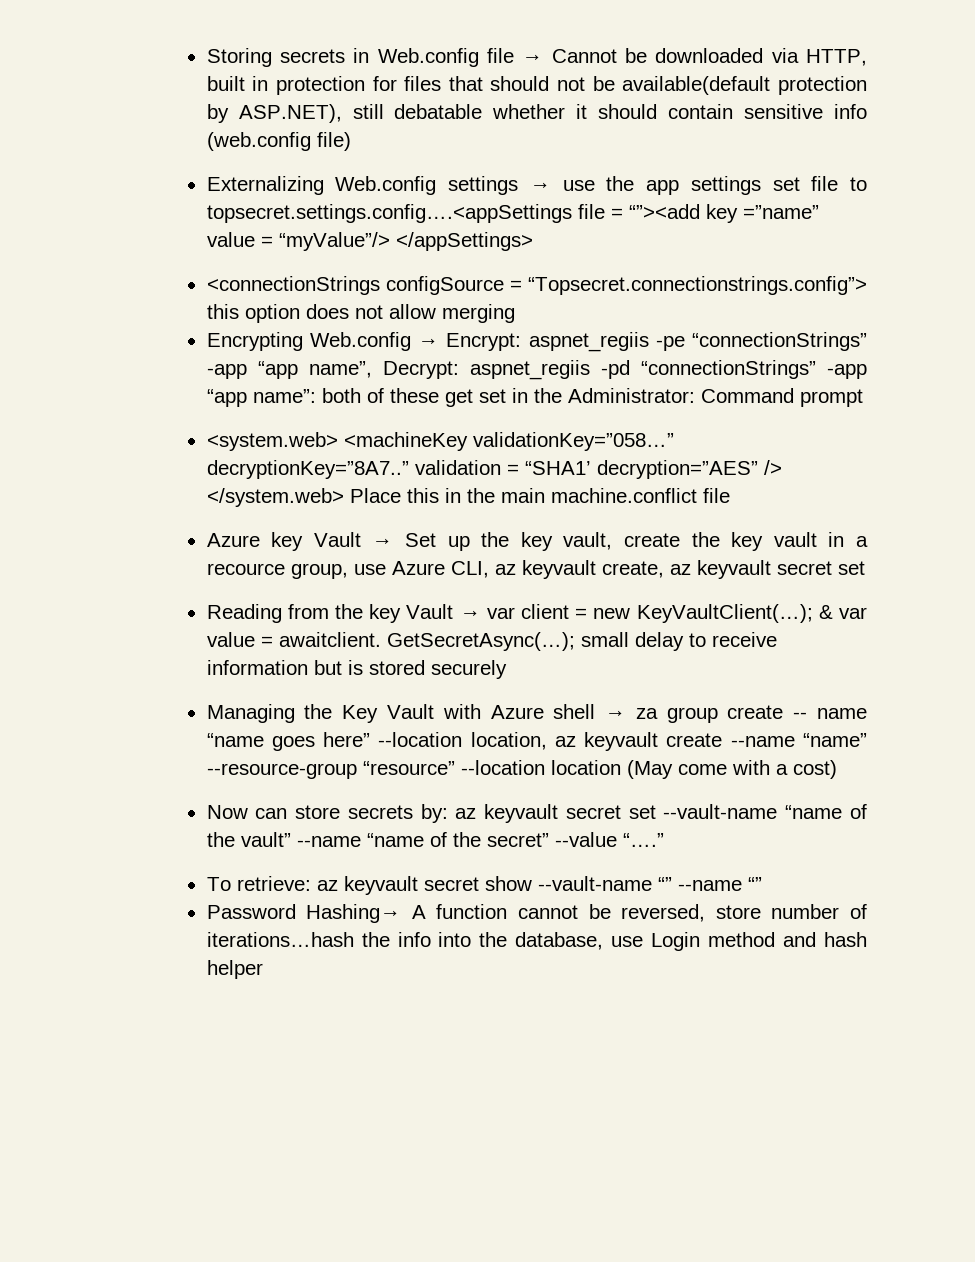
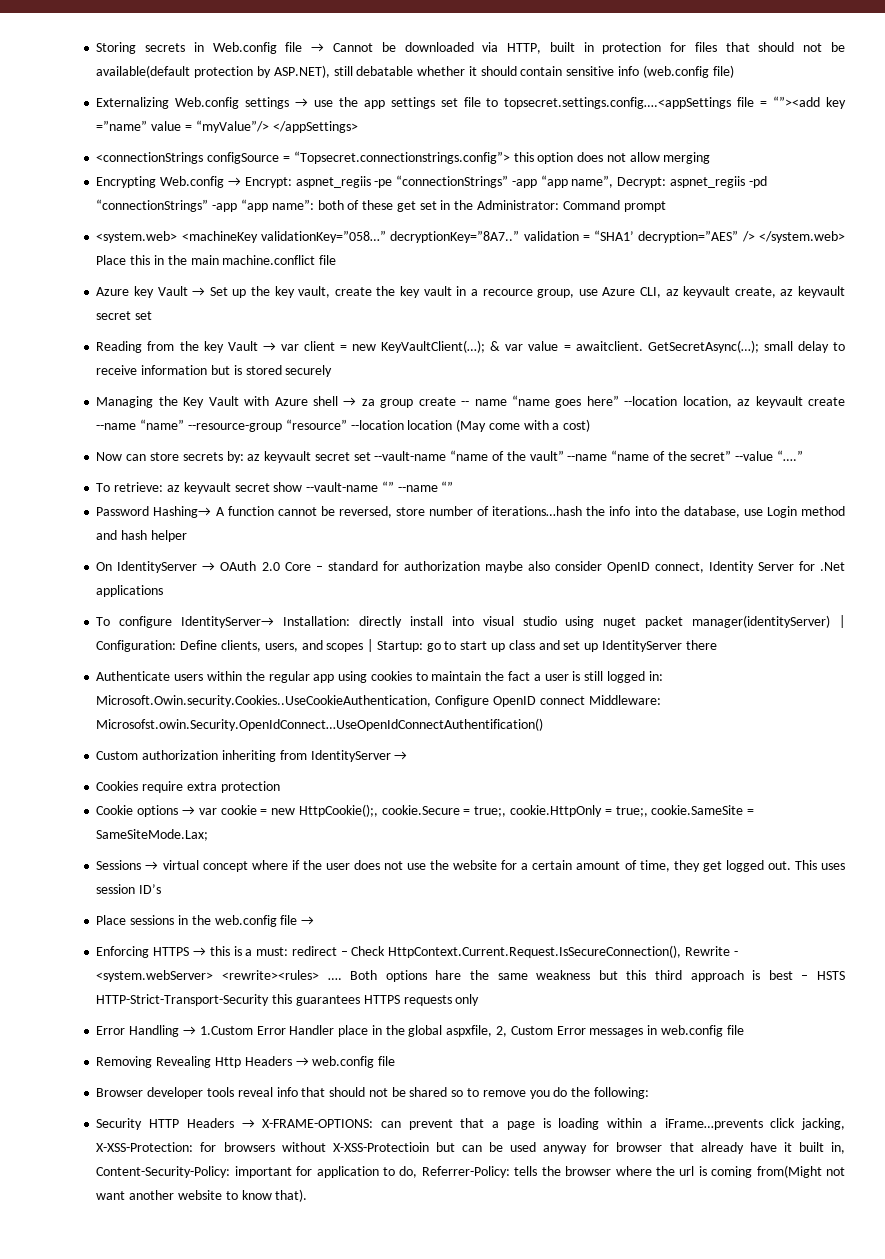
(263, 969) none -> [96,561,845,573] [96,585,164,597] [96,615,846,628] [96,639,717,652] [96,671,663,683] [96,695,661,707] [96,718,544,731] [96,750,408,762] [96,781,280,793] [96,804,755,817] [96,829,209,841] [96,860,846,872] [96,884,162,894] [96,915,315,927] [96,945,738,958] [96,970,845,982] [96,994,480,1006] [96,1025,744,1037] [96,1056,396,1068] [96,1087,649,1099] [96,1118,845,1130] [96,1142,845,1154] [96,1165,845,1178] [96,1189,308,1202] // On IdentityServer → OAuth 2.0 Core – standard for authorization maybe also consider OpenID connect, Identity Server for .Net applications // To configure IdentityServer→ Installation: directly install into visual studio using nuget packet manager(identityServer) | Configuration: Define clients, users, and scopes | Startup: go to start up class and set up IdentityServer there // Authenticate users within the regular app using cookies to maintain the fact a user is still logged in: Microsoft.Owin.security.Cookies..UseCookieAuthentication, Configure OpenID connect Middleware: Microsofst.owin.Security.OpenIdConnect…UseOpenIdConnectAuthentification() // Custom authorization inheriting from IdentityServer → // Cookies require extra protection // Cookie options → var cookie = new HttpCookie();, cookie.Secure = true;, cookie.HttpOnly = true;, cookie.SameSite = SameSiteMode.Lax; // Sessions → virtual concept where if the user does not use the website for a certain amount of time, they get logged out. This uses session ID’s // Place sessions in the web.config file → // Enforcing HTTPS → this is a must: redirect – Check HttpContext.Current.Request.IsSecureConnection(), Rewrite - <system.webServer> <rewrite><rules> …. Both options hare the same weakness but this third approach is best – HSTS HTTP-Strict-Transport-Security this guarantees HTTPS requests only // Error Handling → 1.Custom Error Handler place in the global aspxfile, 2, Custom Error messages in web.config file // Removing Revealing Http Headers → web.config file // Browser developer tools reveal info that should not be shared so to remove you do the following: // Security HTTP Headers → X-FRAME-OPTIONS: can prevent that a page is loading within a iFrame…prevents click jacking, X-XSS-Protection: for browsers without X-XSS-Protectioin but can be used anyway for browser that already have it built in, Content-Security-Policy: important for application to do, Referrer-Policy: tells the browser where the url is coming from(Might not want another website to know that).

